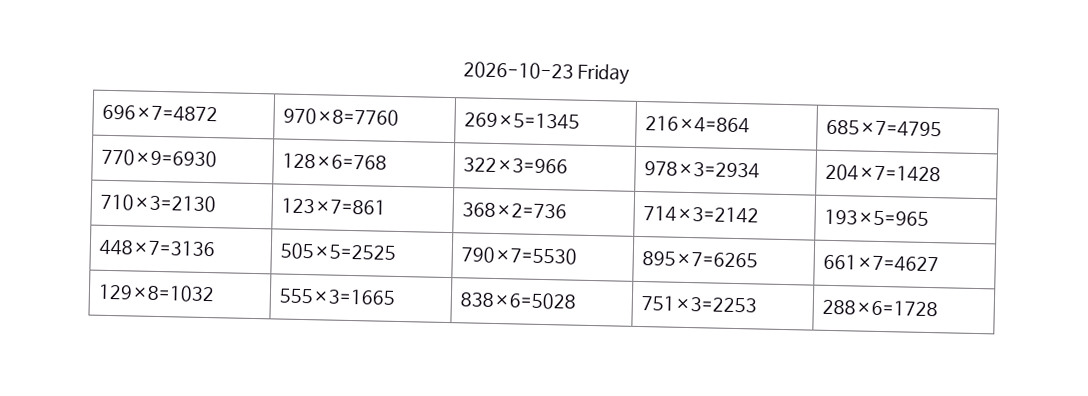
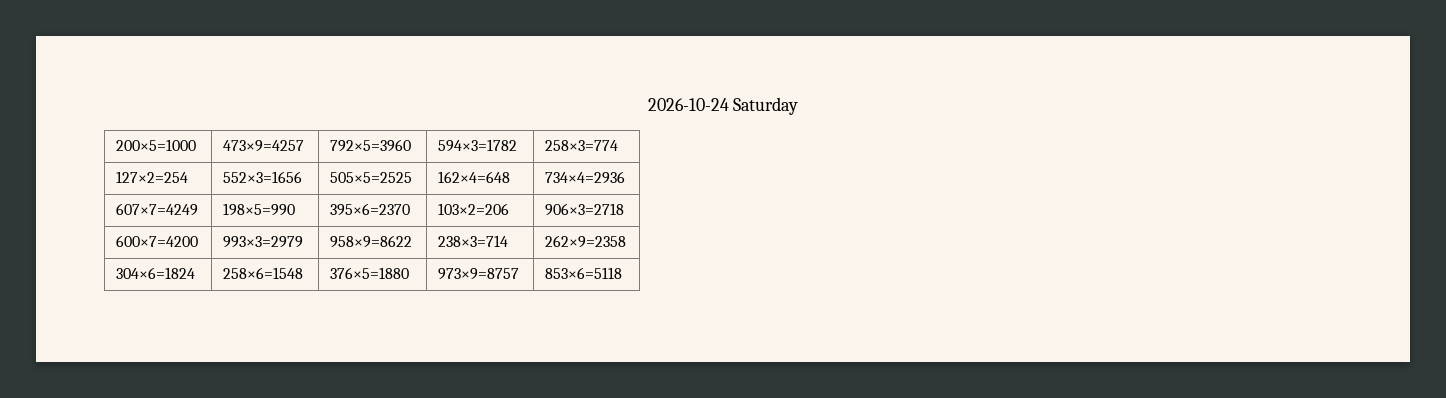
[462,61,631,85] [102,104,219,123] [283,107,400,126] [464,111,581,130] [645,115,751,134] [826,119,943,138] [101,148,218,168] [282,152,388,170] [463,157,569,174] [644,161,761,179] [825,163,942,183] [100,193,217,213] [281,197,387,215] [462,202,568,219] [643,205,760,224] [824,208,930,227] [99,238,217,258] [280,242,397,261] [461,246,578,265] [642,251,759,268] [823,253,940,273] [98,283,216,303] [279,287,397,305] [460,291,578,310] [641,295,758,313] [822,298,939,317] 2026-10-23 Friday // 696×7=4872 | 970×8=7760 | 269×5=1345 | 216×4=864 | 685×7=4795 // 770×9=6930 | 128×6=768 | 322×3=966 | 978×3=2934 | 204×7=1428 // 710×3=2130 | 123×7=861 | 368×2=736 | 714×3=2142 | 193×5=965 // 448×7=3136 | 505×5=2525 | 790×7=5530 | 895×7=6265 | 661×7=4627 // 129×8=1032 | 555×3=1665 | 838×6=5028 | 751×3=2253 | 288×6=1728 -> [647,97,799,115] [116,139,197,151] [223,140,305,152] [330,139,412,152] [438,139,518,152] [545,140,619,151] [116,171,189,183] [223,171,303,183] [330,172,413,183] [438,171,511,183] [545,171,626,184] [116,203,199,216] [223,203,296,216] [330,203,411,216] [438,203,510,215] [545,203,625,216] [116,235,199,247] [223,236,304,248] [330,235,413,248] [438,235,509,247] [545,235,627,248] [116,267,196,279] [223,267,304,279] [330,267,410,279] [438,268,520,280] [545,267,623,279] 2026-10-24 Saturday // 200×5=1000 | 473×9=4257 | 792×5=3960 | 594×3=1782 | 258×3=774 // 127×2=254 | 552×3=1656 | 505×5=2525 | 162×4=648 | 734×4=2936 // 607×7=4249 | 198×5=990 | 395×6=2370 | 103×2=206 | 906×3=2718 // 600×7=4200 | 993×3=2979 | 958×9=8622 | 238×3=714 | 262×9=2358 // 304×6=1824 | 258×6=1548 | 376×5=1880 | 973×9=8757 | 853×6=5118

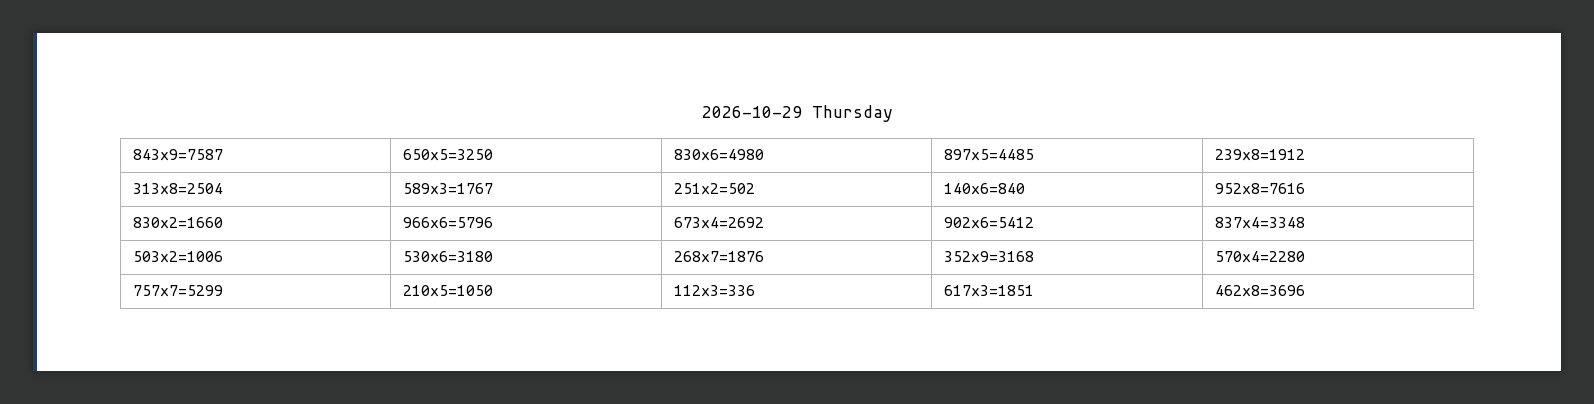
[647,97,799,115] [116,139,197,151] [223,140,305,152] [330,139,412,152] [438,139,518,152] [545,140,619,151] [116,171,189,183] [223,171,303,183] [330,172,413,183] [438,171,511,183] [545,171,626,184] [116,203,199,216] [223,203,296,216] [330,203,411,216] [438,203,510,215] [545,203,625,216] [116,235,199,247] [223,236,304,248] [330,235,413,248] [438,235,509,247] [545,235,627,248] [116,267,196,279] [223,267,304,279] [330,267,410,279] [438,268,520,280] [545,267,623,279] 2026-10-24 Saturday // 200×5=1000 | 473×9=4257 | 792×5=3960 | 594×3=1782 | 258×3=774 // 127×2=254 | 552×3=1656 | 505×5=2525 | 162×4=648 | 734×4=2936 // 607×7=4249 | 198×5=990 | 395×6=2370 | 103×2=206 | 906×3=2718 // 600×7=4200 | 993×3=2979 | 958×9=8622 | 238×3=714 | 262×9=2358 // 304×6=1824 | 258×6=1548 | 376×5=1880 | 973×9=8757 | 853×6=5118 -> [701,105,893,122] [132,149,223,161] [402,149,493,161] [673,149,764,161] [943,149,1034,161] [1214,149,1305,161] [132,183,223,195] [402,183,493,195] [673,183,755,195] [943,183,1025,195] [1214,183,1305,195] [132,217,223,229] [402,217,493,229] [673,217,764,229] [943,217,1034,229] [1214,217,1305,229] [132,251,223,263] [402,251,493,263] [673,251,764,263] [943,251,1034,263] [1214,251,1305,263] [132,285,223,297] [402,285,493,297] [673,285,755,297] [943,285,1034,297] [1214,285,1305,297] 2026-10-29 Thursday // 843×9=7587 | 650×5=3250 | 830×6=4980 | 897×5=4485 | 239×8=1912 // 313×8=2504 | 589×3=1767 | 251×2=502 | 140×6=840 | 952×8=7616 // 830×2=1660 | 966×6=5796 | 673×4=2692 | 902×6=5412 | 837×4=3348 // 503×2=1006 | 530×6=3180 | 268×7=1876 | 352×9=3168 | 570×4=2280 // 757×7=5299 | 210×5=1050 | 112×3=336 | 617×3=1851 | 462×8=3696

